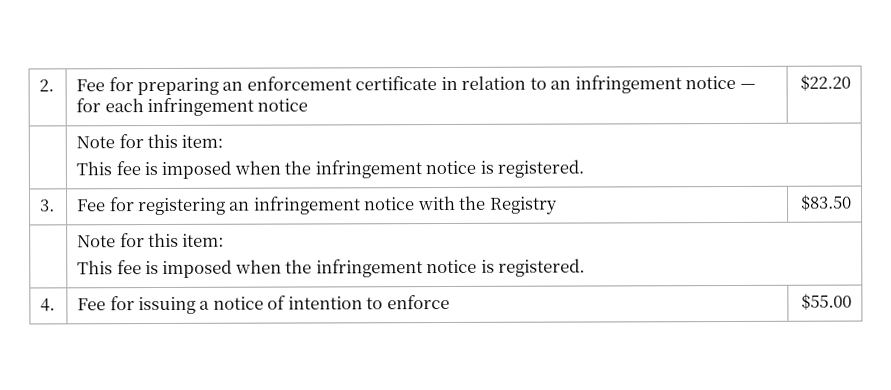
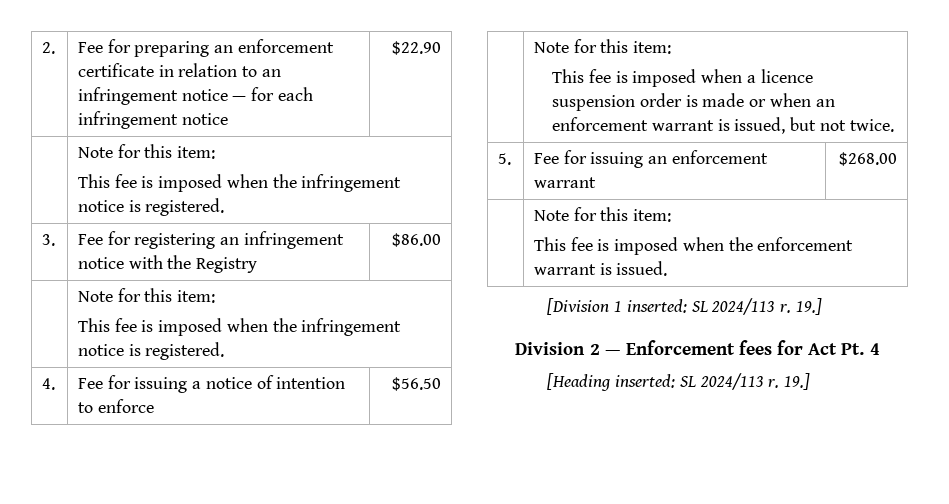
[799,74,851,91] $22.20 -> [391,41,441,55] $22.90
[800,194,852,211] $83.50 -> [391,233,441,247] $86.00
[800,293,852,310] $55.00 -> [391,377,441,391] [534,39,672,54] [552,69,813,87] [552,93,835,111] [552,117,894,134] [498,153,512,165] [534,150,768,168] [534,177,597,188] [838,152,897,166] [534,207,672,222] [534,237,854,255] [534,261,668,276] [547,298,822,315] [515,340,880,355] [547,373,811,391] $56.50 // | Note for this item: // This fee is imposed when a licence suspension order is made or when an enforcement warrant is issued, but not twice. // 5. | Fee for issuing an enforcement warrant | $268.00 // | Note for this item: // This fee is imposed when the enforcement warrant is issued. // [Division 1 inserted: SL 2024/113 r. 19.] // Division 2 — Enforcement fees for Act Pt. 4 // [Heading inserted: SL 2024/113 r. 19.]

